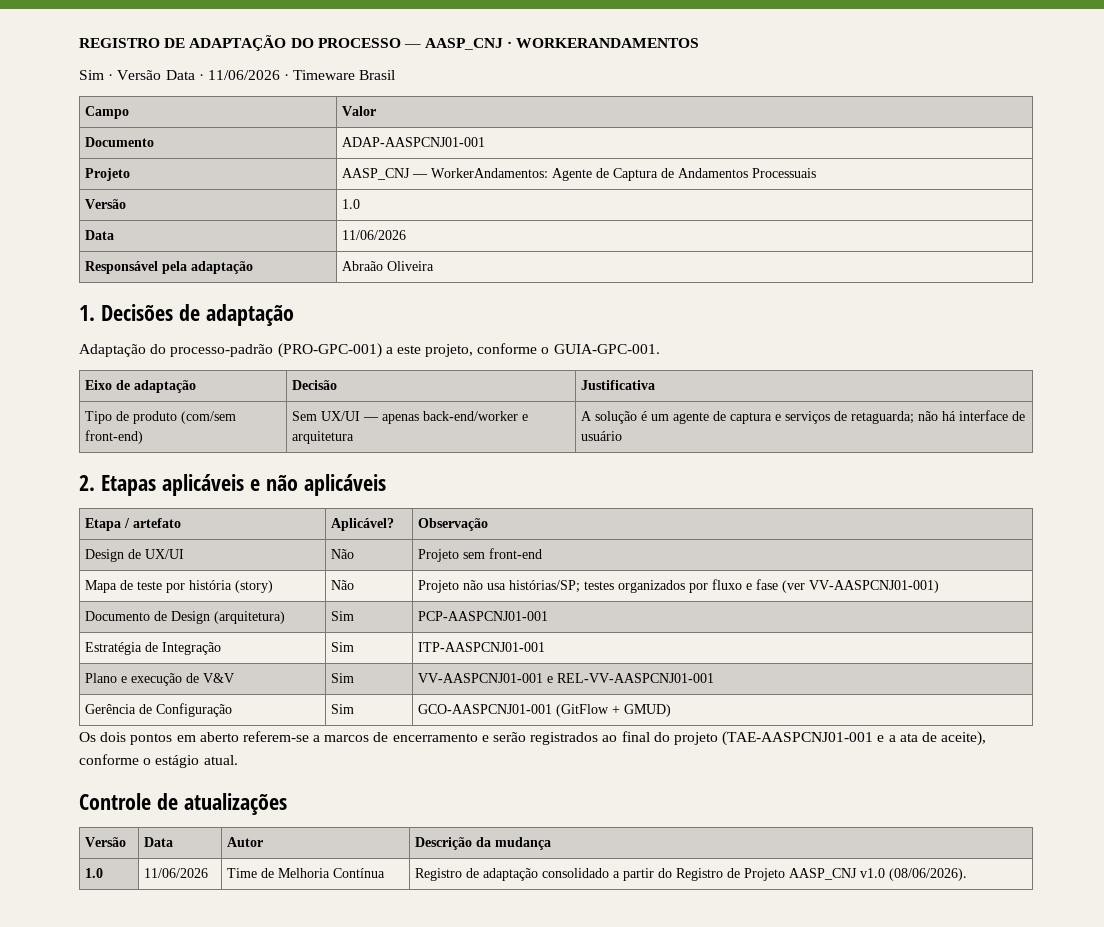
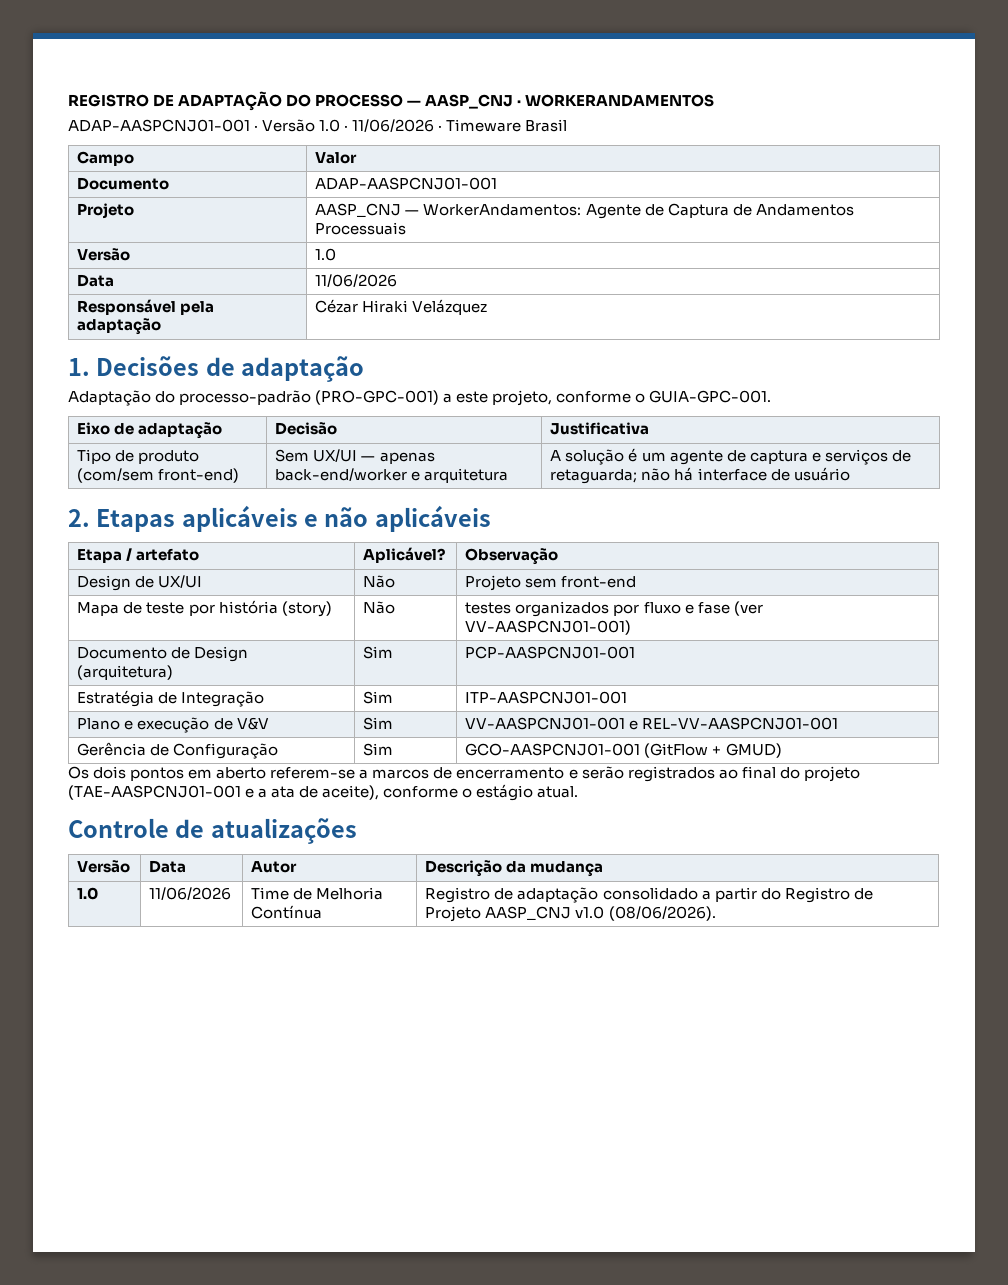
[79,70,104,80] Sim -> [68,119,250,132] ADAP-AASPCNJ01-001
[165,70,195,80] Data -> [319,119,341,132] 1.0
[342,261,435,271] Abraão Oliveira -> [315,299,488,315] Cézar Hiraki Velázquez
[418,580,581,593] Projeto não usa histórias/SP; -> (396, 607) none

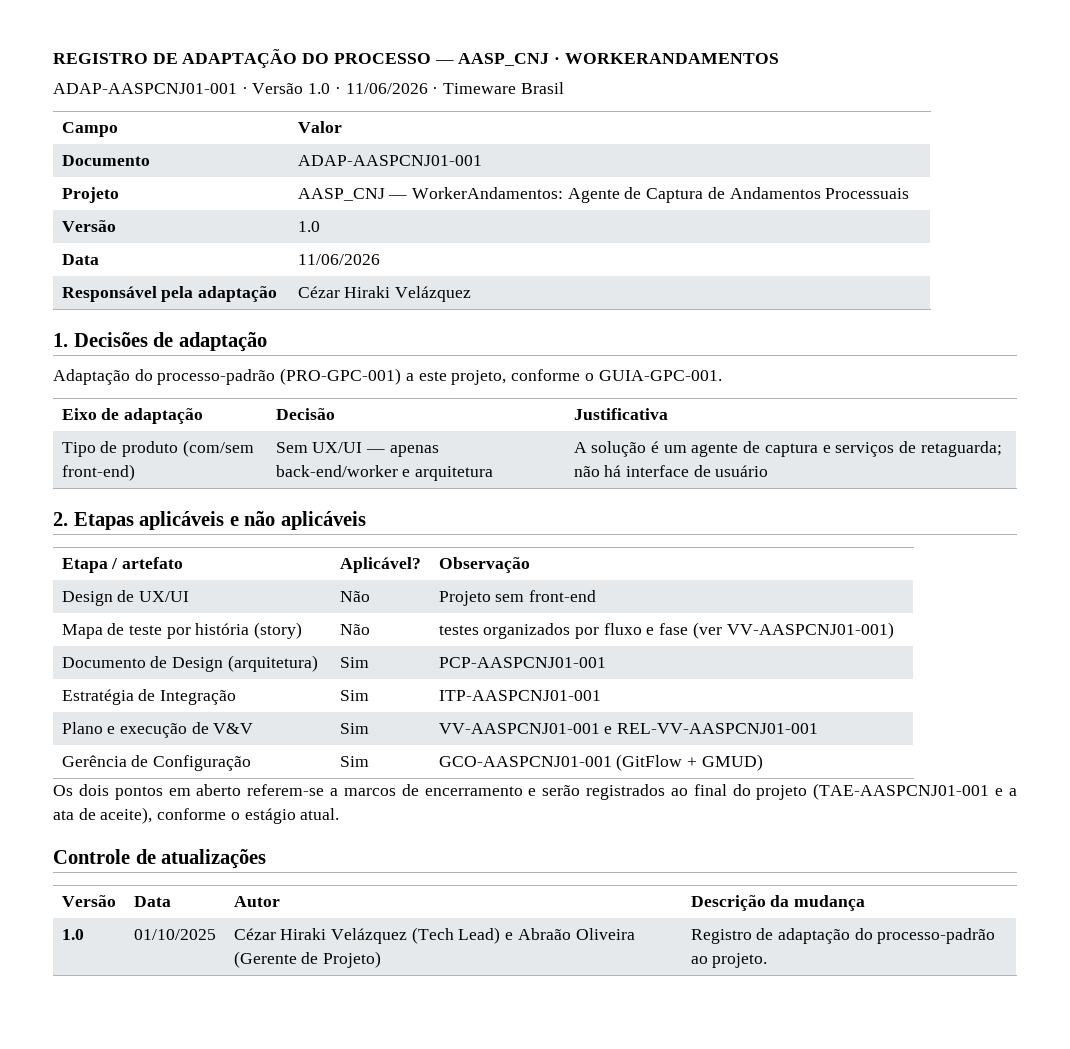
[149,887,232,900] [251,887,384,900] [251,905,323,919] [425,887,873,903] [425,906,716,922] 11/06/2026 | Time de Melhoria Contínua | Registro de adaptação consolidado a partir do Registro de Projeto AASP_CNJ v1.0 (08/06/2026). -> [133,929,216,940] [233,927,635,944] [233,951,382,968] [690,928,996,944] [690,953,768,968] 01/10/2025 | Cézar Hiraki Velázquez (Tech Lead) e Abraão Oliveira (Gerente de Projeto) | Registro de adaptação do processo-padrão ao projeto.

